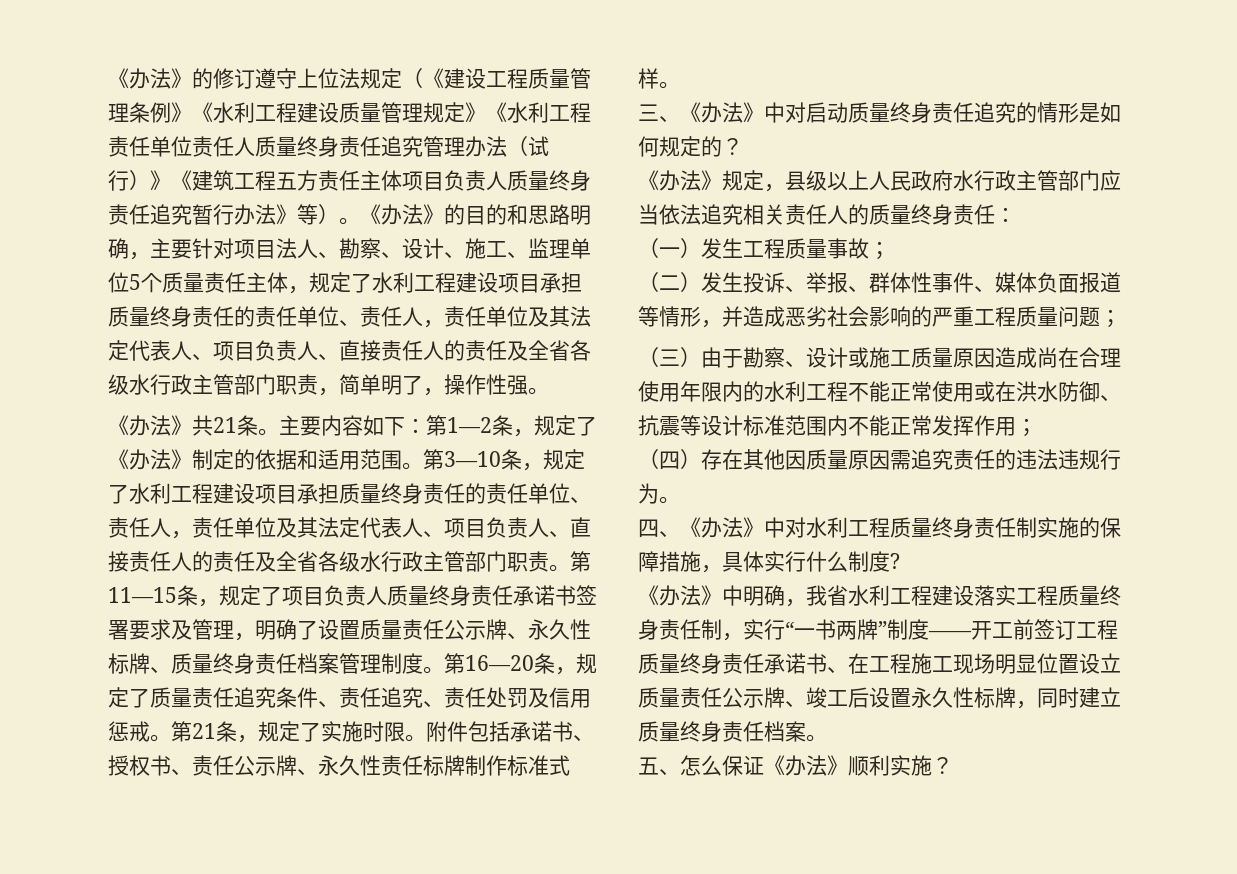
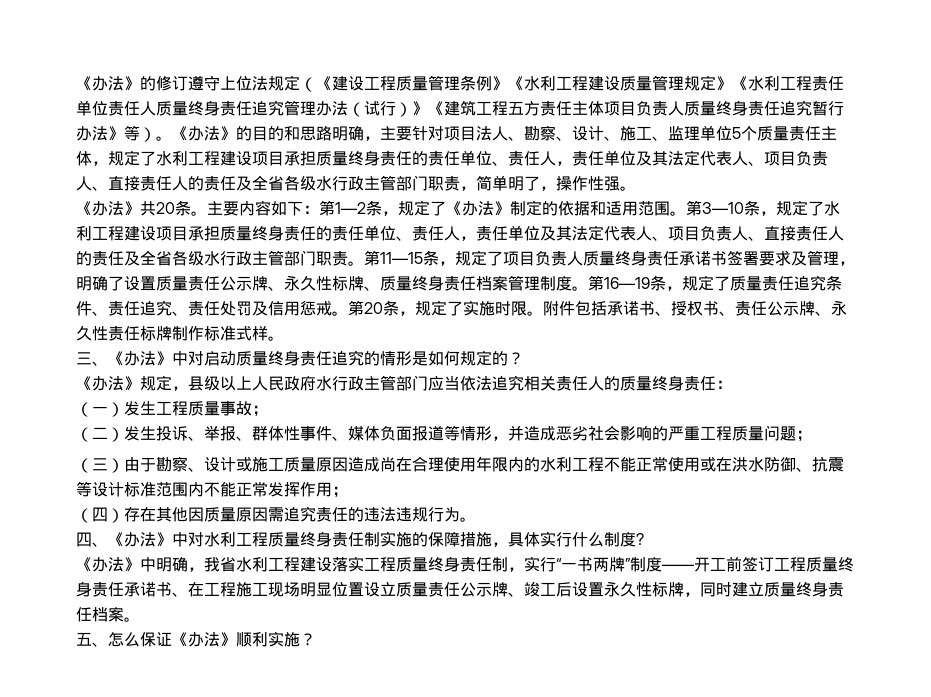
[213,417,237,433] 21 -> [156,202,175,214] 20
[465,655,534,671] 16—20 -> [604,277,650,289] 16—19
[192,723,216,739] 21 -> [364,302,383,314] 20

